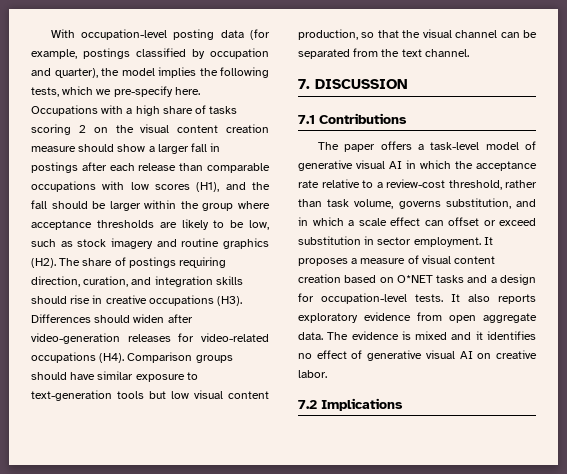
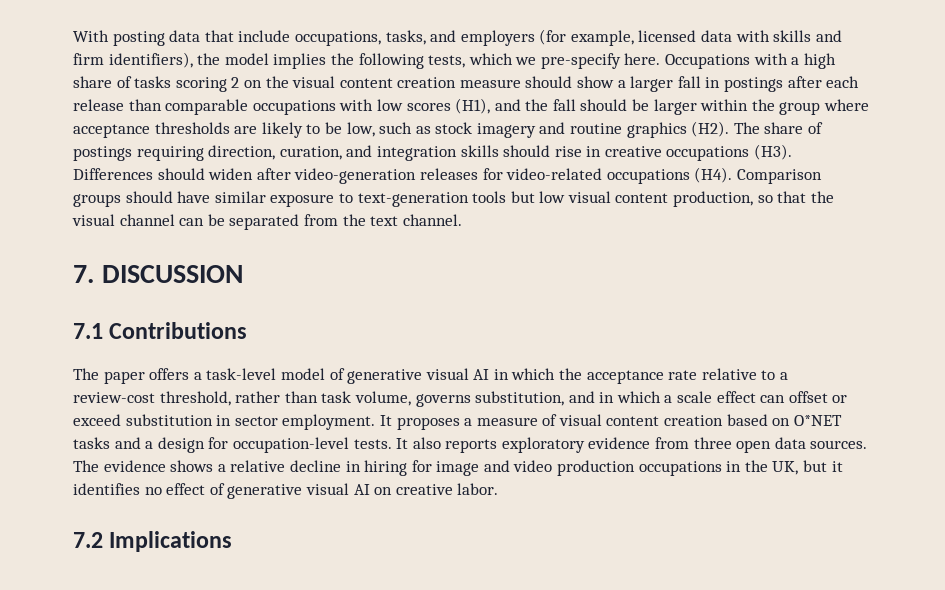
[81,29,168,40] occupation-level -> (109, 36) none
[250,29,270,40] [31,48,269,59] [31,68,98,78] (for example, postings classified by occupation and quarter), -> [204,29,842,46] [73,52,193,68] that include occupations, tasks, and employers (for example, licensed data with skills and firm identifiers),
[449,313,537,323] [298,331,472,340] open aggregate data. The evidence is mixed and -> [693,437,868,453] [73,460,828,476] three open data sources. The evidence shows a relative decline in hiring for image and video production occupations in the UK, but

